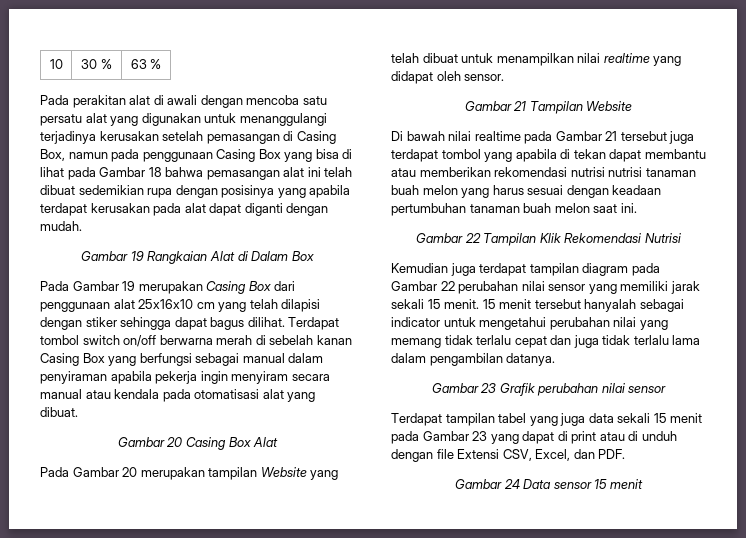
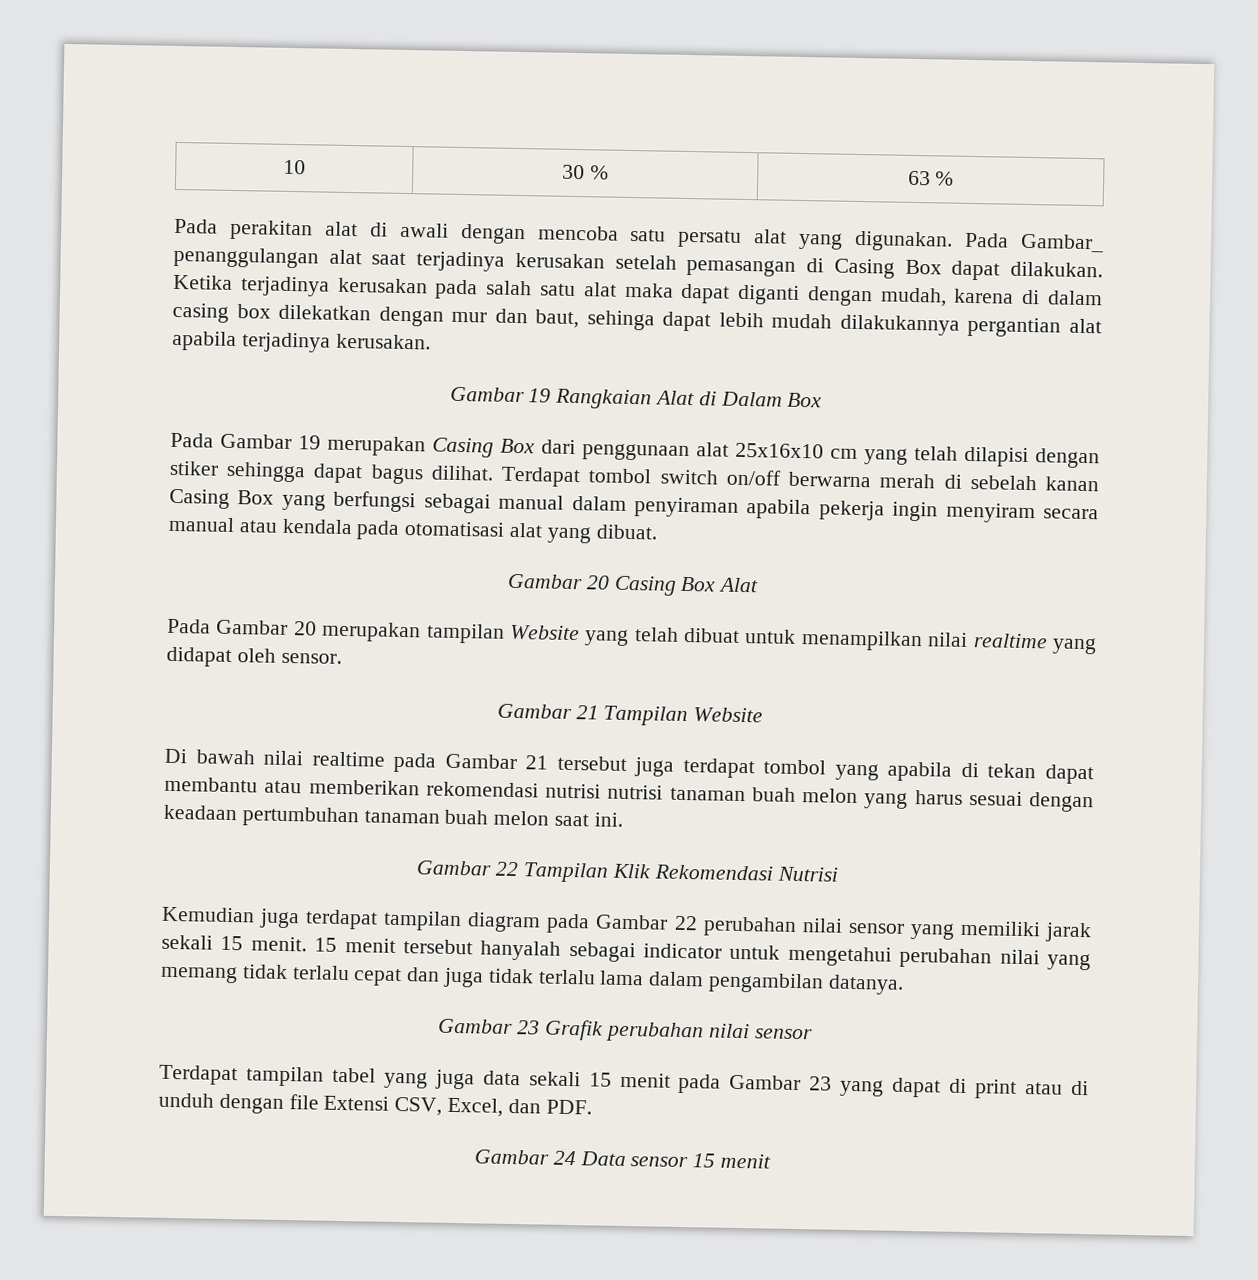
[141,113,327,126] digunakan untuk menanggulangi -> [854,230,1104,253] [173,246,407,269] digunakan. Pada Gambar_ penanggulangan alat saat
[40,149,353,162] [40,167,353,180] [40,185,351,198] [40,203,329,216] [40,221,82,231] Box, namun pada penggunaan Casing Box yang bisa di lihat pada Gambar 18 bahwa pemasangan alat ini telah dibuat sedemikian rupa dengan posisinya yang apabila terdapat kerusakan pada alat dapat diganti dengan mudah. -> [904,259,1103,281] [173,274,1104,307] [172,302,1102,338] [172,330,431,353] Box dapat dilakukan. Ketika terjadinya kerusakan pada salah satu alat maka dapat diganti dengan mudah, karena di dalam casing box dilekatkan dengan mur dan baut, sehinga dapat lebih mudah dilakukannya pergantian alat apabila terjadinya kerusakan.

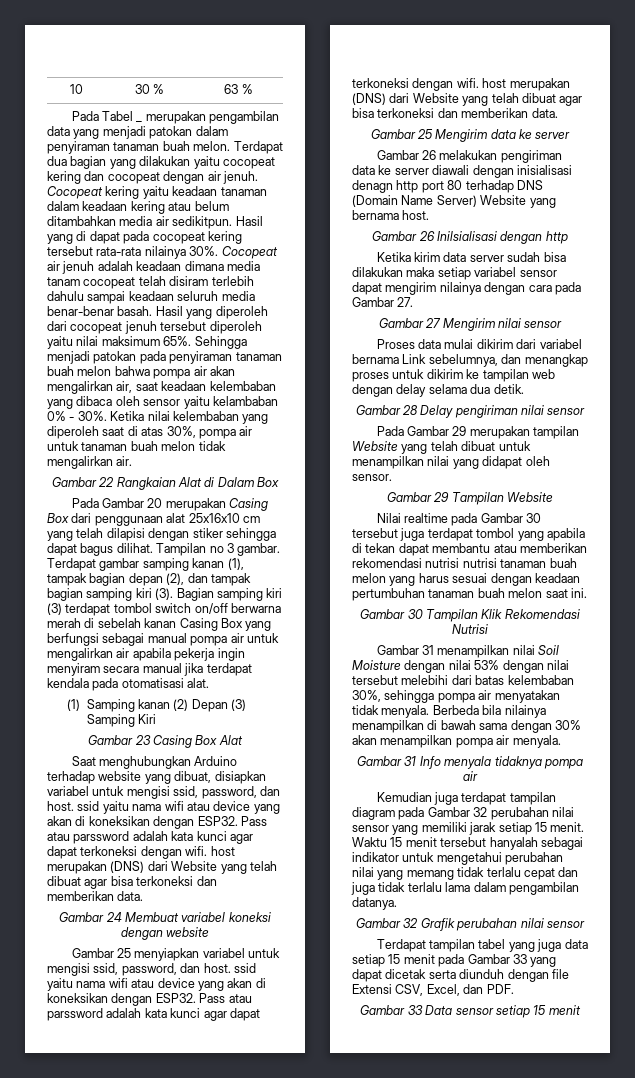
[229,219,1104,253] [173,246,1103,281] [173,274,1104,307] [172,302,1102,338] [172,330,431,353] [449,386,552,403] perakitan alat di awali dengan mencoba satu persatu alat yang digunakan. Pada Gambar_ penanggulangan alat saat terjadinya kerusakan setelah pemasangan di Casing Box dapat dilakukan. Ketika terjadinya kerusakan pada salah satu alat maka dapat diganti dengan mudah, karena di dalam casing box dilekatkan dengan mur dan baut, sehinga dapat lebih mudah dilakukannya pergantian alat apabila terjadinya kerusakan. // Gambar 19 -> [102,111,134,121] [136,111,280,124] [47,126,228,139] [47,141,283,154] [47,156,275,169] [47,171,258,184] [47,186,267,199] [47,201,229,214] [47,216,263,229] [47,231,242,244] [47,246,278,259] [47,261,260,274] [47,276,254,289] [47,291,255,304] [47,306,268,319] [47,321,262,334] [47,336,247,349] [47,351,282,364] [47,366,235,379] [47,381,276,394] [47,396,278,409] [47,411,269,424] [47,426,253,439] [47,441,226,451] [47,456,133,469] [51,477,115,487] Tabel _ merupakan pengambilan data yang menjadi patokan dalam penyiraman tanaman buah melon. Terdapat dua bagian yang dilakukan yaitu cocopeat kering dan cocopeat dengan air jenuh. Cocopeat kering yaitu keadaan tanaman dalam keadaan kering atau belum ditambahkan media air sedikitpun. Hasil yang di dapat pada cocopeat kering tersebut rata-rata nilainya 30%. Cocopeat air jenuh adalah keadaan dimana media tanam cocopeat telah disiram terlebih dahulu sampai keadaan seluruh media benar-benar basah. Hasil yang diperoleh dari cocopeat jenuh tersebut diperoleh yaitu nilai maksimum 65%. Sehingga menjadi patokan pada penyiraman tanaman buah melon bahwa pompa air akan mengalirkan air, saat keadaan kelembaban yang dibaca oleh sensor yaitu kelambaban 0% - 30%. Ketika nilai kelembaban yang diperoleh saat di atas 30%, pompa air untuk tanaman buah melon tidak mengalirkan air. // Gambar 22
[298,435,321,450] 19 -> [147,498,163,508] 20
[501,466,582,488] Terdapat -> [156,543,281,556] [47,558,244,571] [47,573,251,586] [47,588,283,601] [47,603,111,616] Tampilan no 3 gambar. Terdapat gambar samping kanan (1), tampak bagian depan (2), dan tampak bagian samping kiri (3). Bagian samping kiri (3) terdapat
[571,495,739,518] dalam penyiraman -> [190,633,279,646] [47,648,130,661] pompa air untuk mengalirkan air
[238,520,278,533] atau -> [184,663,252,676] jika terdapat
[509,522,658,544] [506,573,610,590] alat yang dibuat. // Gambar 20 -> [187,678,210,688] [66,699,247,712] [86,714,156,727] [88,735,151,745] alat. // (1) Samping kanan (2) Depan (3) Samping Kiri // Gambar 23
[167,618,317,636] // Pada Gambar 20 -> [71,756,238,769] [47,771,266,784] [47,786,280,799] [47,801,280,814] [47,816,267,829] [47,831,253,844] [47,846,235,859] [47,861,277,874] [47,876,217,889] [47,891,144,901] [59,912,271,922] [120,927,210,940] [71,948,281,961] [47,963,256,976] [47,978,266,991] [47,993,252,1006] [47,1008,260,1021] [352,78,570,91] [352,93,583,106] [352,108,558,118] [370,129,571,142] [376,150,562,163] [352,165,572,178] [352,180,543,193] [352,195,556,208] [352,210,430,220] [372,231,568,244] [376,252,566,262] [352,267,557,280] [352,282,581,295] [352,297,414,307] [378,318,563,331] [376,339,582,349] [352,354,588,367] [352,369,555,382] [352,384,524,397] [355,405,586,418] [376,426,467,436] // Saat menghubungkan Arduino terhadap website yang dibuat, disiapkan variabel untuk mengisi ssid, password, dan host. ssid yaitu nama wifi atau device yang akan di koneksikan dengan ESP32. Pass atau parssword adalah kata kunci agar dapat terkoneksi dengan wifi. host merupakan (DNS) dari Website yang telah dibuat agar bisa terkoneksi dan memberikan data. // Gambar 24 Membuat variabel koneksi dengan website // Gambar 25 menyiapkan variabel untuk mengisi ssid, password, dan host. ssid yaitu nama wifi atau device yang akan di koneksikan dengan ESP32. Pass atau parssword adalah kata kunci agar dapat terkoneksi dengan wifi. host merupakan (DNS) dari Website yang telah dibuat agar bisa terkoneksi dan memberikan data. // Gambar 25 Mengirim data ke server // Gambar 26 melakukan pengiriman data ke server diawali dengan inisialisasi denagn http port 80 terhadap DNS (Domain Name Server) Website yang bernama host. // Gambar 26 Inilsialisasi dengan http // Ketika kirim data server sudah bisa dilakukan maka setiap variabel sensor dapat mengirim nilainya dengan cara pada Gambar 27. // Gambar 27 Mengirim nilai sensor // Proses data mulai dikirim dari variabel bernama Link sebelumnya, dan menangkap proses untuk dikirim ke tampilan web dengan delay selama dua detik. // Gambar 28 Delay pengiriman nilai sensor // Pada Gambar 29
[972,633,1048,649] realtime -> (450, 461) none
[575,705,599,720] 21 -> [433,492,450,502] 29
[164,748,304,766] Di bawah nilai -> [376,513,401,523] Nilai
[525,755,549,770] 21 -> [526,513,542,523] 30
[495,861,520,877] 22 -> [407,609,423,619] 30
(839, 874) none -> [376,645,560,658] [352,660,569,673] [352,675,574,685] [352,690,560,703] [352,705,546,718] [352,720,581,733] [352,735,561,748] [357,756,583,769] [463,771,478,781] // Gambar 31 menampilkan nilai Soil Moisture dengan nilai 53% dengan nilai tersebut melebihi dari batas kelembaban 30%, sehingga pompa air menyatakan tidak menyala. Berbeda bila nilainya menampilkan di bawah sama dengan 30% akan menampilkan pompa air menyala. // Gambar 31 Info menyala tidaknya pompa air
[673,915,698,931] 22 -> [473,807,488,817] 32
[161,934,213,950] sekali -> [498,822,532,835] setiap
(307, 944) none -> [352,837,387,847] Waktu
[643,943,723,959] indicator -> [352,852,399,862] indikator
[517,1020,541,1035] 23 -> [403,918,419,928] 32
[528,1071,581,1087] sekali -> [352,954,385,967] setiap
[809,1076,833,1091] 23 -> [512,954,527,964] 33
[949,1078,1090,1099] [158,1092,214,1108] di print atau di unduh -> [385,969,505,979] dicetak serta diunduh
[552,1150,576,1166] 24 -> [407,1005,423,1015] 33
(689, 1162) none -> [495,1005,530,1018] setiap

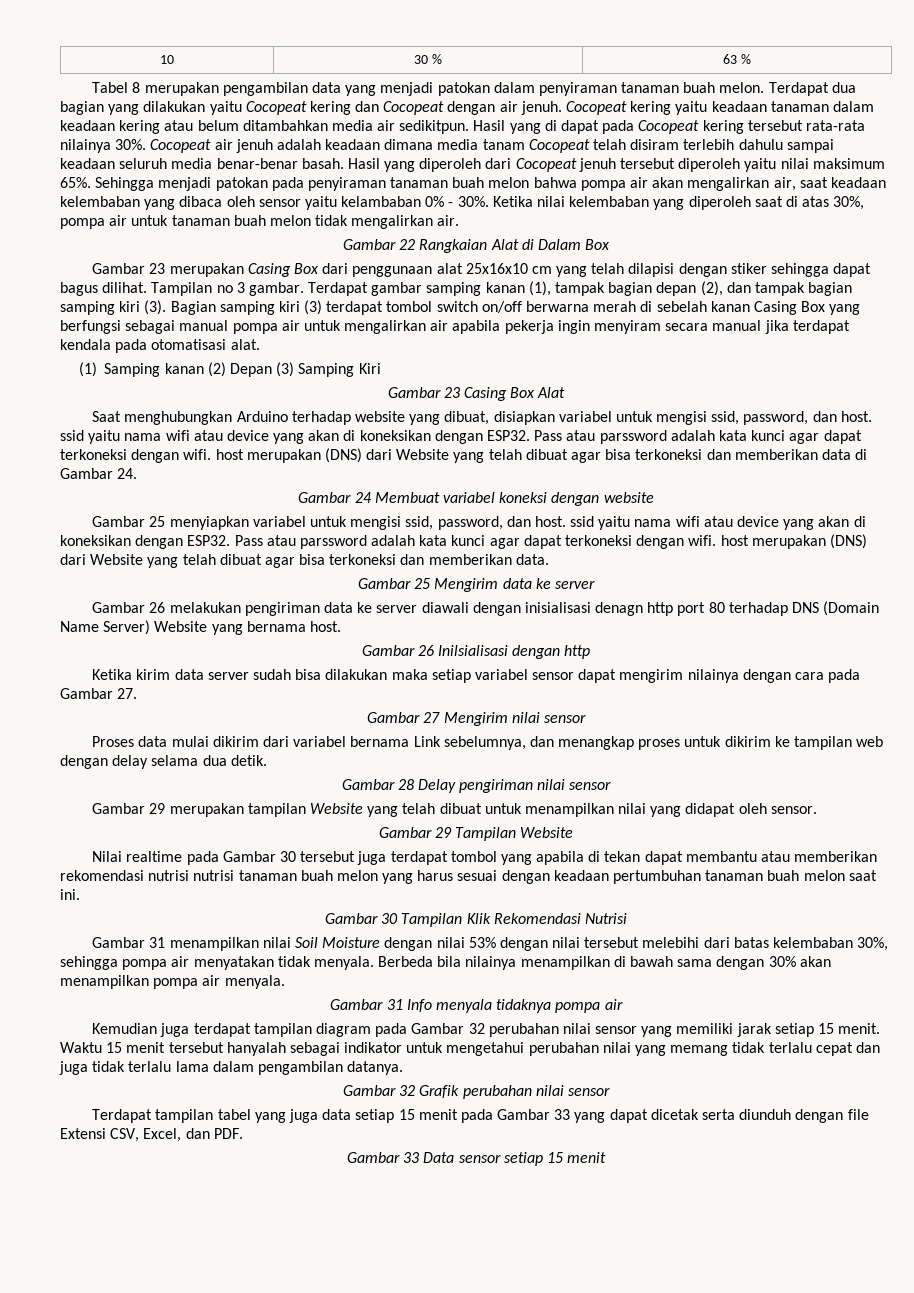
[71,111,134,121] [136,121,143,122] Pada Tabel _ -> [92,82,141,93] Tabel 8
[222,157,275,169] cocopeat -> [245,101,307,115] Cocopeat
[107,172,160,184] cocopeat -> [383,101,445,115] Cocopeat
[152,232,205,244] cocopeat -> [638,120,700,134] Cocopeat
[83,277,136,289] cocopeat -> [528,139,590,153] Cocopeat
[70,322,123,334] cocopeat -> [515,158,577,172] Cocopeat
[71,498,163,508] Pada Gambar 20 -> [92,263,166,274] Gambar 23
[117,891,144,901] data. -> [821,449,868,460] [60,468,138,479] data di Gambar 24.
[376,426,404,436] Pada -> (612, 786) none

